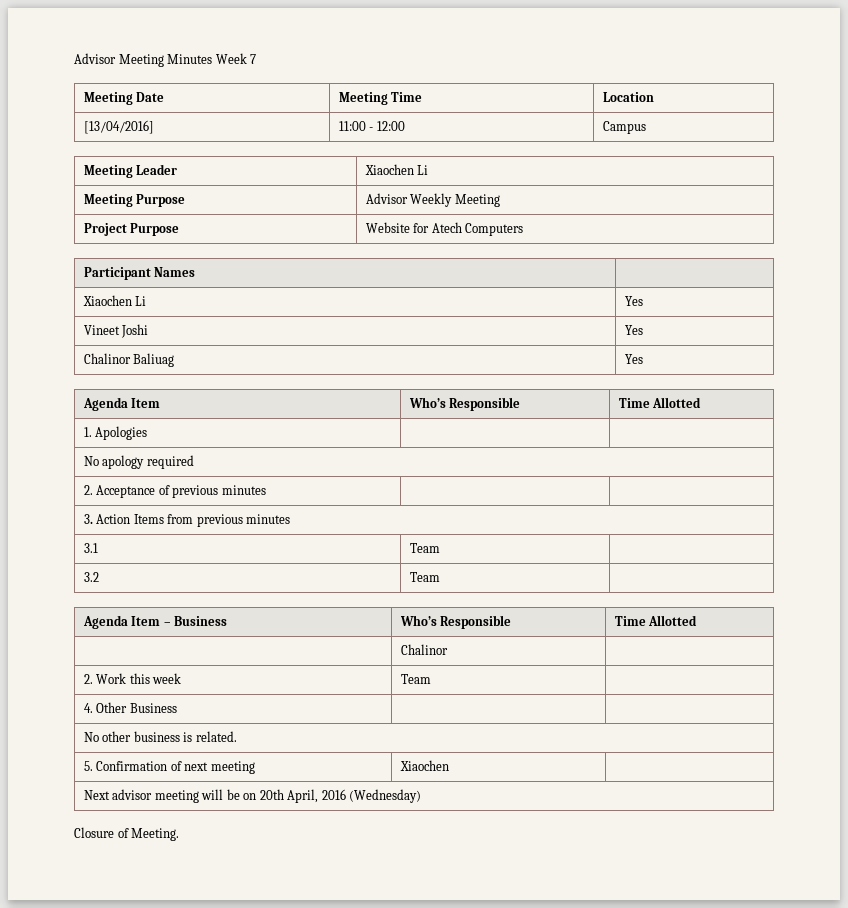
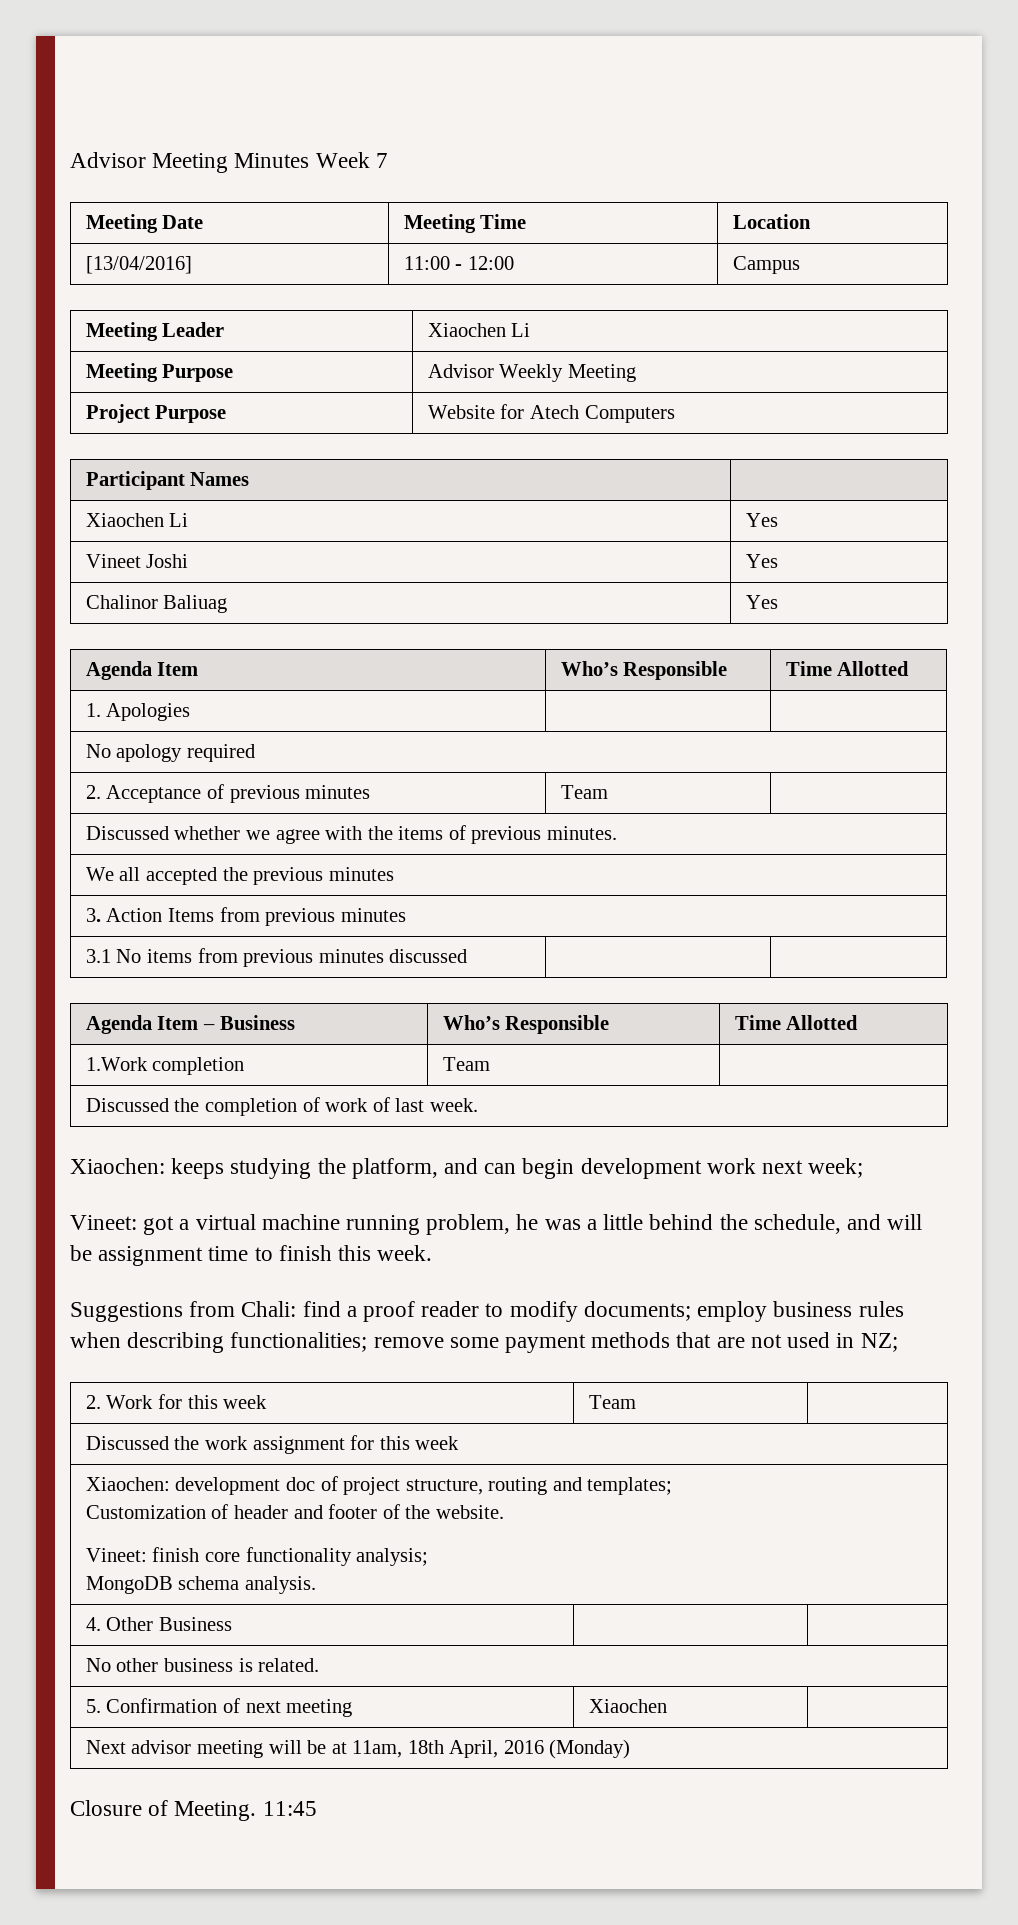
(266, 490) | -> [560,785,608,799] [85,825,617,844] [85,867,394,885] Team | // Discussed whether we agree with the items of previous minutes. // We all accepted the previous minutes
[409,543,440,553] [83,572,99,582] [409,572,440,582] | Team | // 3.2 | Team -> [116,948,468,967] No items from previous minutes discussed |
[400,644,448,655] | Chalinor | -> [85,1057,245,1075] [442,1057,490,1071] [85,1097,478,1116] [70,1158,864,1179] [70,1214,923,1235] [70,1245,433,1266] [70,1301,904,1322] [70,1332,898,1353] 1.Work completion | Team | // Discussed the completion of work of last week. // Xiaochen: keeps studying the platform, and can begin development work next week; // Vineet: got a virtual machine running problem, he was a little behind the schedule, and will be assignment time to finish this week. // Suggestions from Chali: find a proof reader to modify documents; employ business rules when describing functionalities; remove some payment methods that are not used in NZ;
(127, 678) none -> [158,1394,183,1409] for
(431, 679) none -> [85,1435,460,1454] [85,1476,673,1495] [85,1504,504,1519] [85,1547,429,1566] [85,1576,317,1594] // Discussed the work assignment for this week // Xiaochen: development doc of project structure, routing and templates; // Customization of header and footer of the website. // Vineet: finish core functionality analysis; // MongoDB schema analysis.
[243,789,284,800] on 20th -> [331,1740,444,1758] at 11am, 18th
[349,789,422,803] (Wednesday) -> [549,1739,631,1759] (Monday)
(180, 834) none -> [262,1801,317,1816] 11:45

